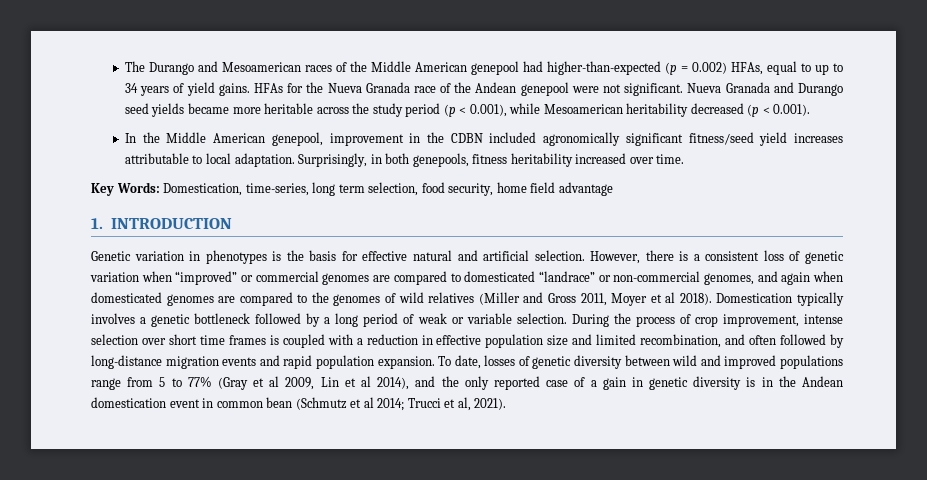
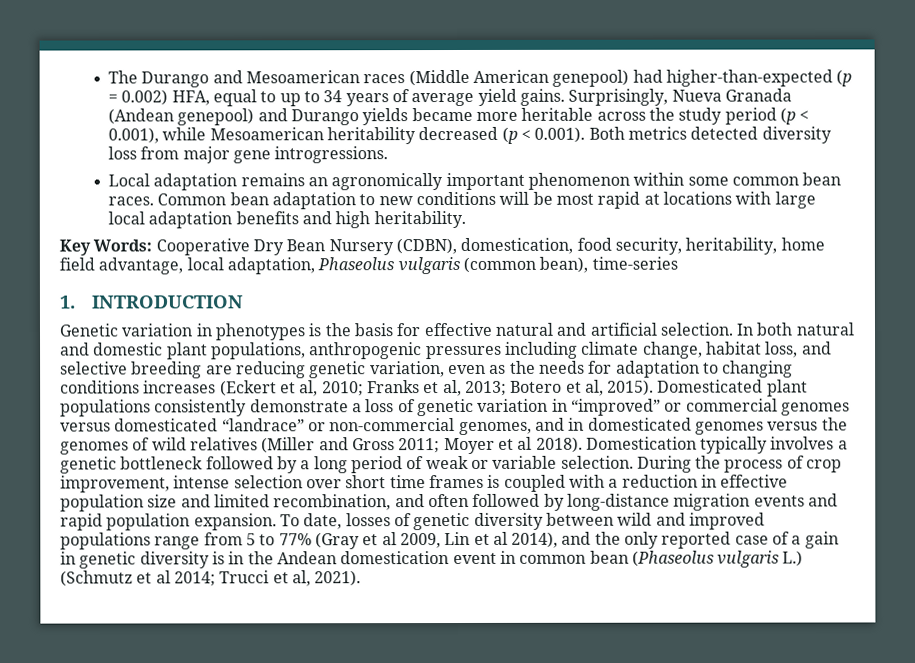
[335,61,519,75] of the Middle American genepool -> [408,69,630,87] (Middle American genepool)
[730,62,763,75] HFAs, -> [171,90,210,106] HFA,
(185, 88) none -> [411,92,475,107] average
[253,82,770,96] HFAs for the Nueva Granada race of the Andean genepool were not significant. Nueva Granada -> [568,88,792,106] [108,108,255,126] Surprisingly, Nueva Granada (Andean genepool)
[124,103,149,114] seed -> (360, 117) none
[124,132,843,146] [124,153,685,167] [91,182,419,196] // In the Middle American genepool, improvement in the CDBN included agronomically significant fitness/seed yield increases attributable to local adaptation. Surprisingly, in both genepools, fitness heritability increased over time. // Key Words: Domestication, time-series, long term selection, -> [588,126,832,144] [108,146,389,164] [108,172,842,191] [108,191,816,210] [108,210,466,229] [59,237,574,256] Both metrics detected diversity loss from major gene introgressions. // Local adaptation remains an agronomically important phenomenon within some common bean races. Common bean adaptation to new conditions will be most rapid at locations with large local adaptation benefits and high heritability. // Key Words: Cooperative Dry Bean Nursery (CDBN), domestication,
(494, 189) none -> [685,237,778,255] heritability,
[558,182,613,196] advantage -> [98,256,678,275] advantage, local adaptation, Phaseolus vulgaris (common bean), time-series
[590,250,760,264] However, there is a consistent -> [736,322,855,336] [60,341,832,360] [60,360,794,379] [60,379,808,397] [60,399,362,417] In both natural and domestic plant populations, anthropogenic pressures including climate change, habitat loss, and selective breeding are reducing genetic variation, even as the needs for adaptation to changing conditions increases (Eckert et al, 2010; Franks et al, 2013; Botero et al, 2015). Domesticated plant populations consistently demonstrate a
[141,271,172,282] when -> [551,398,568,412] in
[373,271,461,285] are compared to -> [60,422,111,432] versus
[781,271,843,285] [91,292,308,306] again when domesticated genomes are compared to -> [568,417,819,435] in domesticated genomes versus
[580,293,607,306] 2011, -> [398,438,441,454] 2011;
(293, 402) none -> [631,550,804,568] (Phaseolus vulgaris L.)

